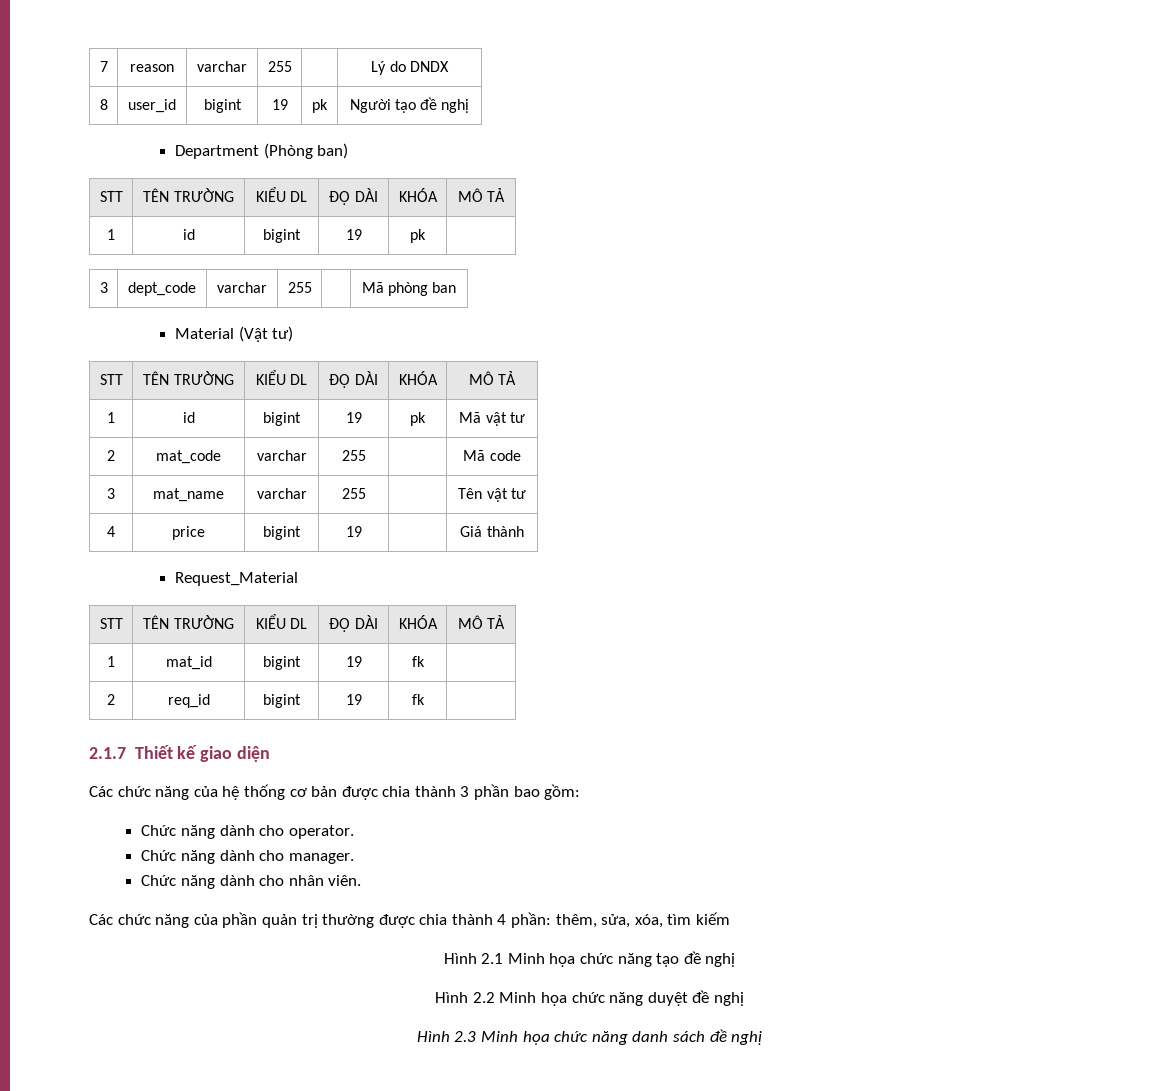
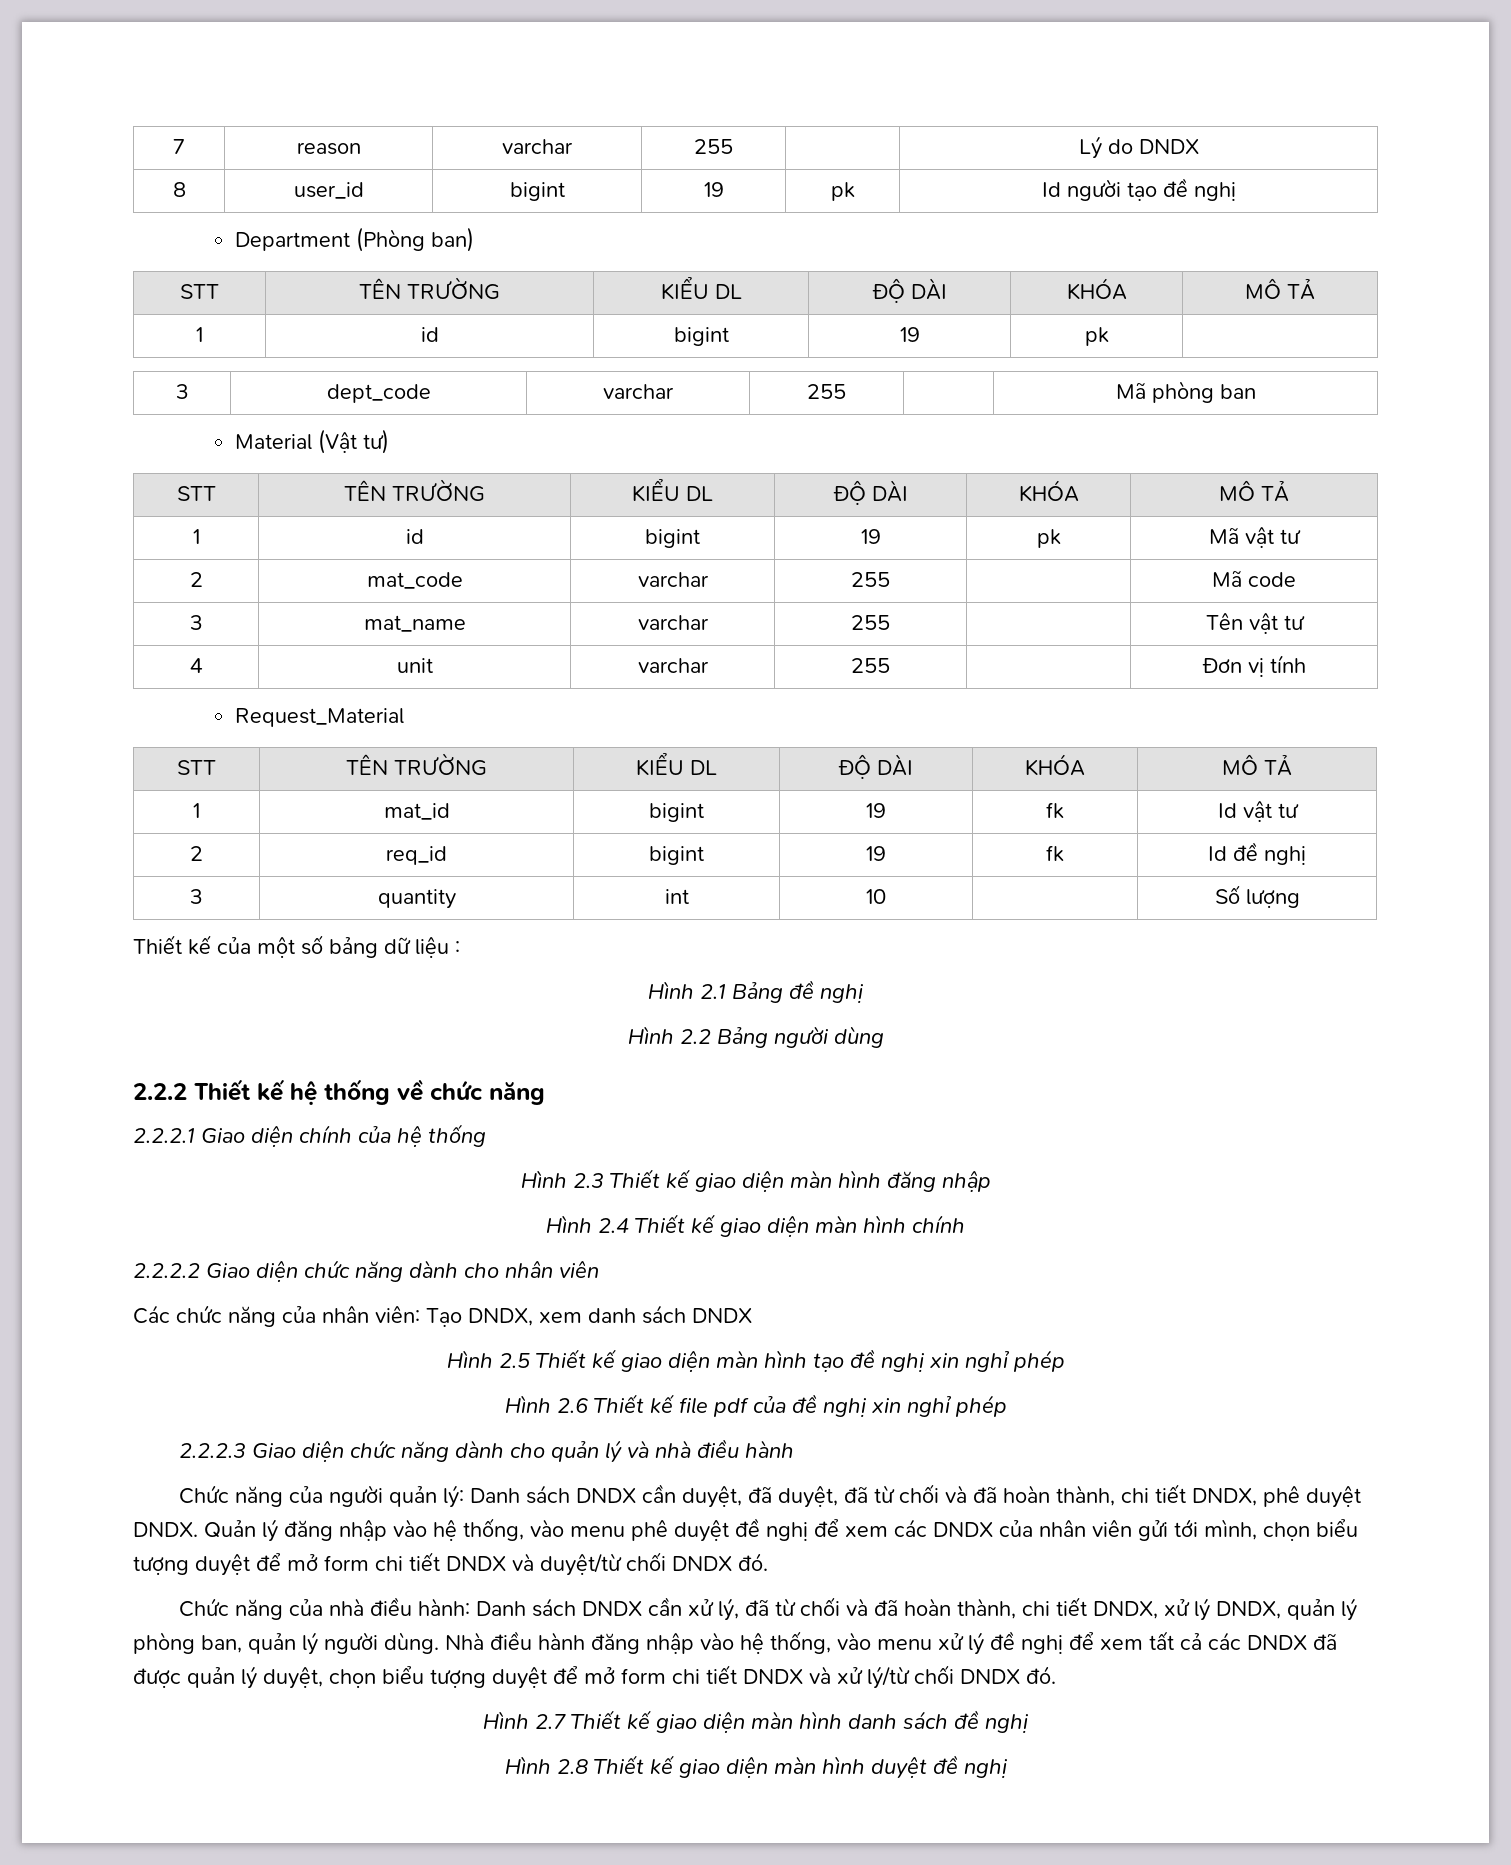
[349,99,391,113] Người -> [1041,179,1121,201] Id người
[172,526,205,540] [263,526,301,540] [345,526,362,537] [460,526,524,537] price | bigint | 19 | | Giá thành -> [396,658,433,673] [637,658,709,673] [851,658,890,673] [1201,655,1306,677] unit | varchar | 255 | | Đơn vị tính
(425, 661) none -> [1217,801,1299,822] Id vật tư
[89,745,271,762] [89,784,581,800] [141,825,354,839] [141,850,354,864] [141,875,362,889] [89,912,731,928] [443,951,736,967] [435,990,744,1006] [416,1031,705,1045] // 2.1.7 Thiết kế giao diện // Các chức năng của hệ thống cơ bản được chia thành 3 phần bao gồm: // Chức năng dành cho operator. // Chức năng dành cho manager. // Chức năng dành cho nhân viên. // Các chức năng của phần quản trị thường được chia thành 4 phần: thêm, sửa, xóa, tìm kiếm // Hình 2.1 Minh họa chức năng tạo đề nghị // Hình 2.2 Minh họa chức năng duyệt đề nghị // Hình 2.3 Minh họa chức năng danh sách -> [1208,842,1306,865] [190,889,203,904] [377,889,456,909] [664,889,689,904] [866,889,886,904] [1214,885,1300,908] [133,935,460,958] [648,980,864,1003] [627,1026,884,1048] [133,1079,545,1105] [133,1124,486,1147] [520,1169,991,1192] [546,1214,965,1237] [133,1260,599,1282] [133,1305,752,1327] [446,1349,1065,1372] [504,1394,1007,1417] [179,1439,795,1463] [179,1484,1362,1508] [133,1518,1358,1542] [133,1552,768,1576] [179,1597,1358,1621] [133,1631,1337,1655] [133,1665,1056,1689] [483,1710,1029,1733] [504,1755,927,1779] Id đề nghị // 3 | quantity | int | 10 | | Số lượng // Thiết kế của một số bảng dữ liệu : // Hình 2.1 Bảng đề nghị // Hình 2.2 Bảng người dùng // 2.2.2 Thiết kế hệ thống về chức năng // 2.2.2.1 Giao diện chính của hệ thống // Hình 2.3 Thiết kế giao diện màn hình đăng nhập // Hình 2.4 Thiết kế giao diện màn hình chính // 2.2.2.2 Giao diện chức năng dành cho nhân viên // Các chức năng của nhân viên: Tạo DNDX, xem danh sách DNDX // Hình 2.5 Thiết kế giao diện màn hình tạo đề nghị xin nghỉ phép // Hình 2.6 Thiết kế file pdf của đề nghị xin nghỉ phép // 2.2.2.3 Giao diện chức năng dành cho quản lý và nhà điều hành // Chức năng của người quản lý: Danh sách DNDX cần duyệt, đã duyệt, đã từ chối và đã hoàn thành, chi tiết DNDX, phê duyệt DNDX. Quản lý đăng nhập vào hệ thống, vào menu phê duyệt đề nghị để xem các DNDX của nhân viên gửi tới mình, chọn biểu tượng duyệt để mở form chi tiết DNDX và duyệt/từ chối DNDX đó. // Chức năng của nhà điều hành: Danh sách DNDX cần xử lý, đã từ chối và đã hoàn thành, chi tiết DNDX, xử lý DNDX, quản lý phòng ban, quản lý người dùng. Nhà điều hành đăng nhập vào hệ thống, vào menu xử lý đề nghị để xem tất cả các DNDX đã được quản lý duyệt, chọn biểu tượng duyệt để mở form chi tiết DNDX và xử lý/từ chối DNDX đó. // Hình 2.7 Thiết kế giao diện màn hình danh sách đề nghị // Hình 2.8 Thiết kế giao diện màn hình duyệt

